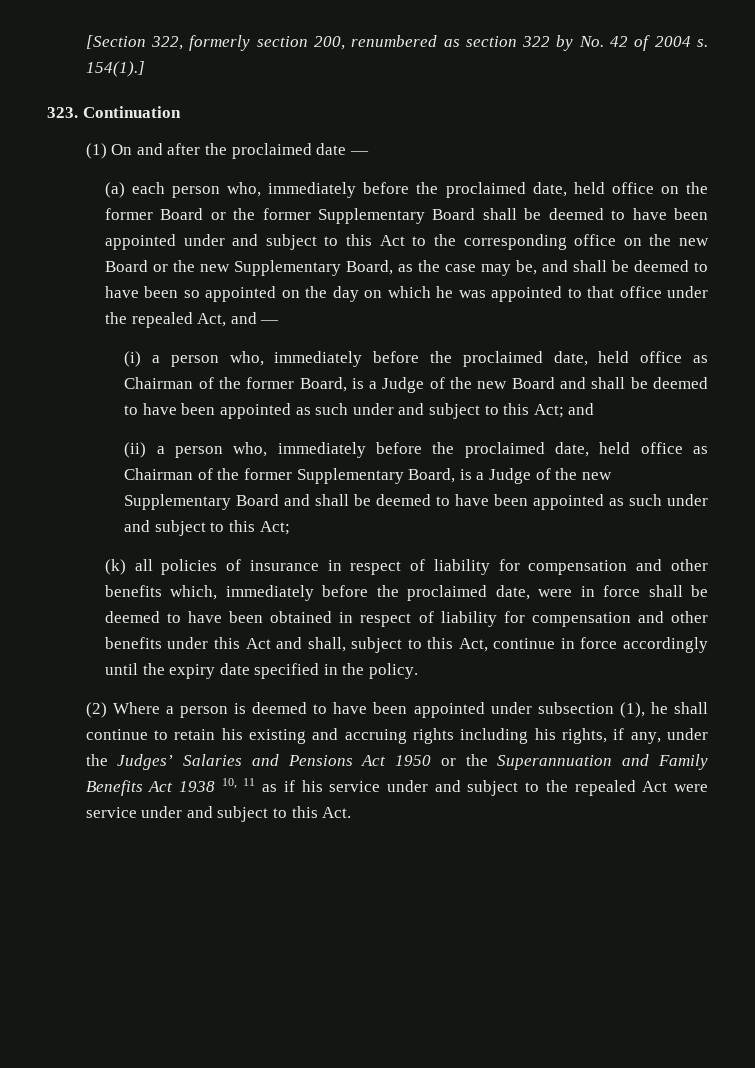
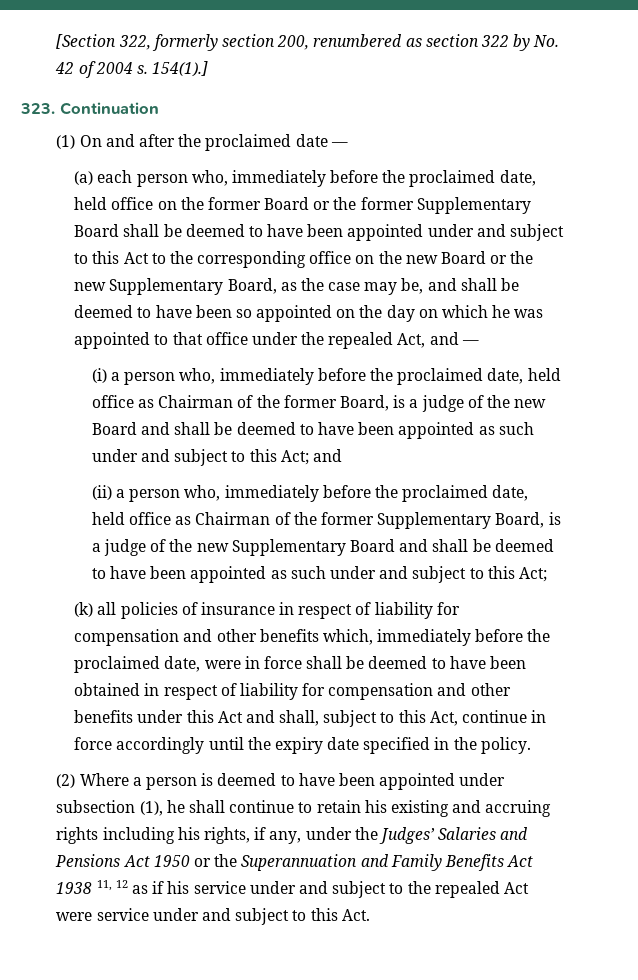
[382,377,425,393] Judge -> [421,395,464,412] judge
[488,468,531,484] Judge -> [104,539,147,556] judge
[221,778,256,789] 10, 11 -> [96,880,128,891] 11, 12

